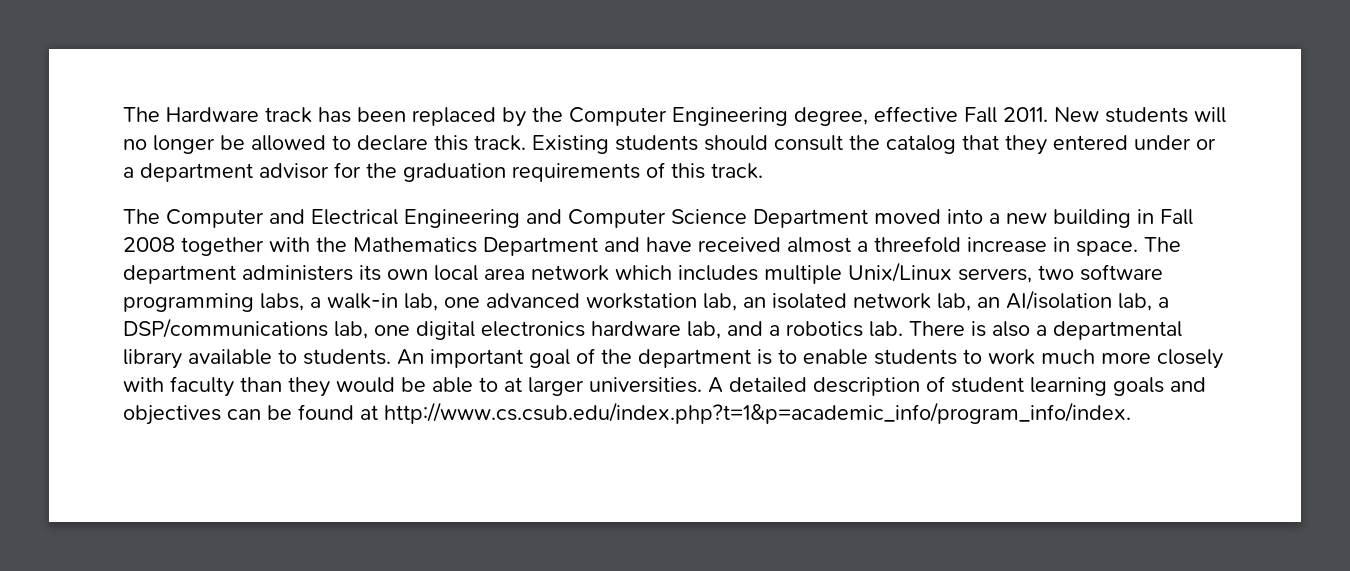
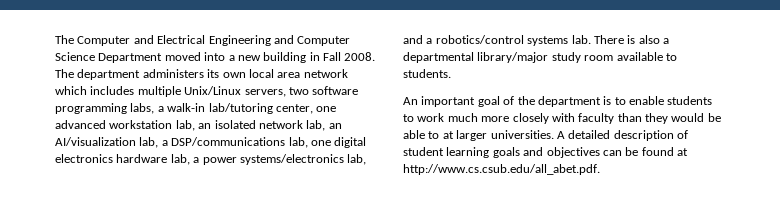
[123,106,1226,127] [123,135,1216,155] [123,162,763,182] [123,209,160,224] The Hardware track has been replaced by the Computer Engineering degree, effective Fall 2011. New students will no longer be allowed to declare this track. Existing students should consult the catalog that they entered under or a department advisor for the graduation requirements of this track. // The -> [55,35,74,44] The
[123,236,1138,256] 2008 together with the Mathematics Department and have received almost a threefold increase in space. -> [344,52,376,61] 2008.
[404,293,438,311] lab, -> [208,103,313,114] lab/tutoring center,
[1006,290,1112,310] AI/isolation -> [55,137,136,146] AI/visualization
[727,321,863,337] and a robotics -> [193,154,367,165] [403,35,569,46] a power systems/electronics lab, and a robotics/control systems
[123,349,182,369] library -> [477,52,614,63] library/major study room
(391, 357) none -> (451, 73) //
[384,402,1131,424] http://www.cs.csub.edu/index.php?t=1&p=academic_info/program_info/index. -> [403,164,600,175] http://www.cs.csub.edu/all_abet.pdf.

